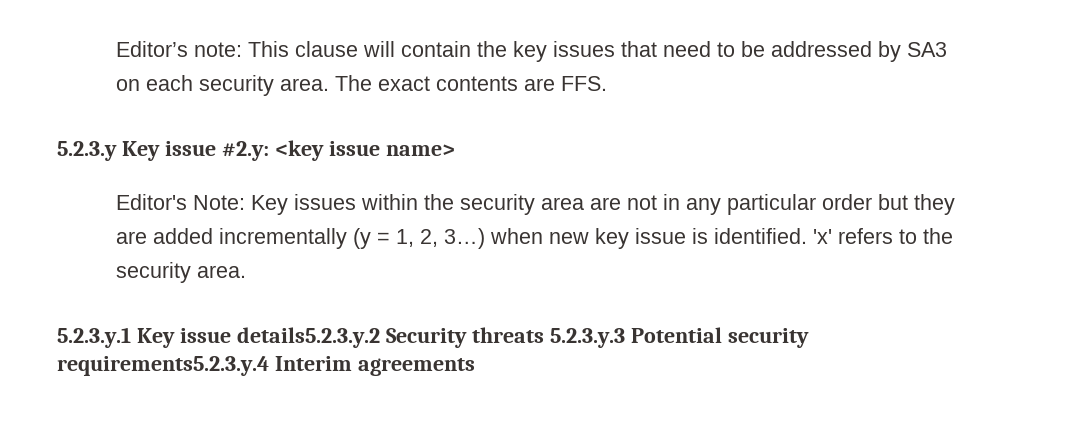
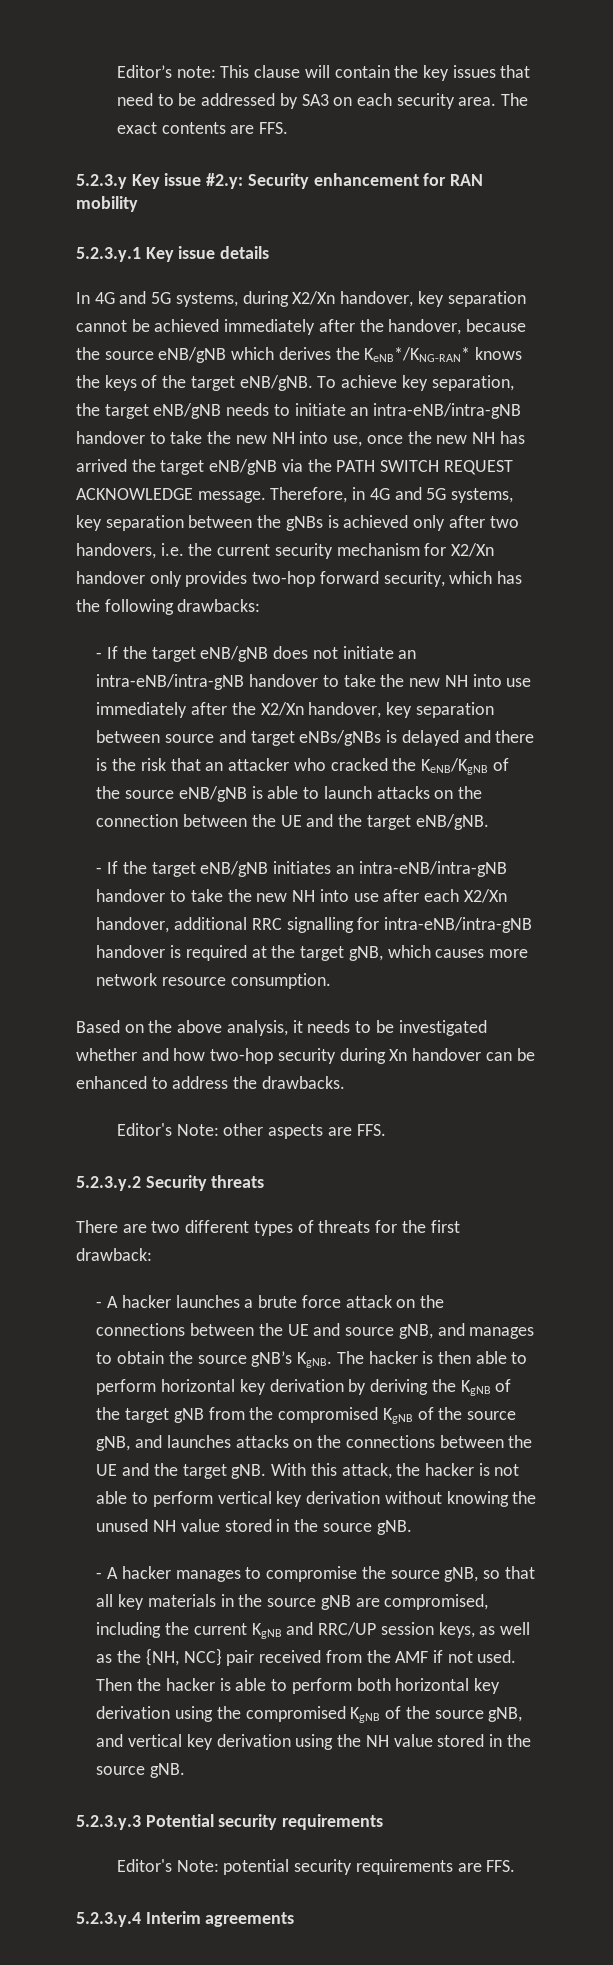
[274,140,455,161] [115,194,955,215] [115,228,953,249] [115,262,246,283] [57,327,809,348] [57,356,269,376] <key issue name> // Editor's Note: Key issues within the security area are not in any particular order but they are added incrementally (y = 1, 2, 3…) when new key issue is identified. 'x' refers to the security area. // 5.2.3.y.1 Key issue details5.2.3.y.2 Security threats 5.2.3.y.3 Potential security requirements5.2.3.y.4 -> [247,173,484,189] [76,196,138,212] [76,246,270,262] [76,291,526,307] [76,319,527,335] [76,347,523,363] [76,375,514,391] [76,403,522,419] [76,431,525,447] [76,459,513,475] [76,487,514,503] [76,515,519,531] [76,543,495,559] [76,571,523,587] [76,599,261,615] [96,646,417,662] [96,674,532,690] [96,702,494,718] [96,730,535,746] [96,758,509,775] [96,786,483,802] [96,814,489,830] [96,861,507,877] [96,889,507,903] [96,917,533,933] [96,945,529,961] [96,973,331,989] [76,1020,487,1036] [76,1048,535,1064] [76,1076,345,1089] [116,1123,386,1139] [76,1175,265,1191] [76,1220,460,1236] [76,1248,152,1261] [96,1295,445,1308] [96,1323,535,1339] [96,1351,528,1368] [96,1379,512,1396] [96,1407,517,1424] [96,1435,533,1451] [96,1463,520,1479] [96,1491,537,1507] [96,1519,412,1535] [96,1566,535,1582] [96,1594,489,1610] [96,1622,531,1639] [96,1648,517,1666] [96,1678,501,1694] [96,1706,523,1723] [96,1734,531,1750] [96,1763,186,1778] [76,1814,384,1830] [116,1859,516,1875] [76,1912,141,1927] Security enhancement for RAN mobility // 5.2.3.y.1 Key issue details // In 4G and 5G systems, during X2/Xn handover, key separation cannot be achieved immediately after the handover, because the source eNB/gNB which derives the KeNB*/KNG-RAN* knows the keys of the target eNB/gNB. To achieve key separation, the target eNB/gNB needs to initiate an intra-eNB/intra-gNB handover to take the new NH into use, once the new NH has arrived the target eNB/gNB via the PATH SWITCH REQUEST ACKNOWLEDGE message. Therefore, in 4G and 5G systems, key separation between the gNBs is achieved only after two handovers, i.e. the current security mechanism for X2/Xn handover only provides two-hop forward security, which has the following drawbacks: // - If the target eNB/gNB does not initiate an intra-eNB/intra-gNB handover to take the new NH into use immediately after the X2/Xn handover, key separation between source and target eNBs/gNBs is delayed and there is the risk that an attacker who cracked the KeNB/KgNB of the source eNB/gNB is able to launch attacks on the connection between the UE and the target eNB/gNB. // - If the target eNB/gNB initiates an intra-eNB/intra-gNB handover to take the new NH into use after each X2/Xn handover, additional RRC signalling for intra-eNB/intra-gNB handover is required at the target gNB, which causes more network resource consumption. // Based on the above analysis, it needs to be investigated whether and how two-hop security during Xn handover can be enhanced to address the drawbacks. // Editor's Note: other aspects are FFS. // 5.2.3.y.2 Security threats // There are two different types of threats for the first drawback: // - A hacker launches a brute force attack on the connections between the UE and source gNB, and manages to obtain the source gNB’s KgNB. The hacker is then able to perform horizontal key derivation by deriving the KgNB of the target gNB from the compromised KgNB of the source gNB, and launches attacks on the connections between the UE and the target gNB. With this attack, the hacker is not able to perform vertical key derivation without knowing the unused NH value stored in the source gNB. // - A hacker manages to compromise the source gNB, so that all key materials in the source gNB are compromised, including the current KgNB and RRC/UP session keys, as well as the {NH, NCC} pair received from the AMF if not used. Then the hacker is able to perform both horizontal key derivation using the compromised KgNB of the source gNB, and vertical key derivation using the NH value stored in the source gNB. // 5.2.3.y.3 Potential security requirements // Editor's Note: potential security requirements are FFS. // 5.2.3.y.4

